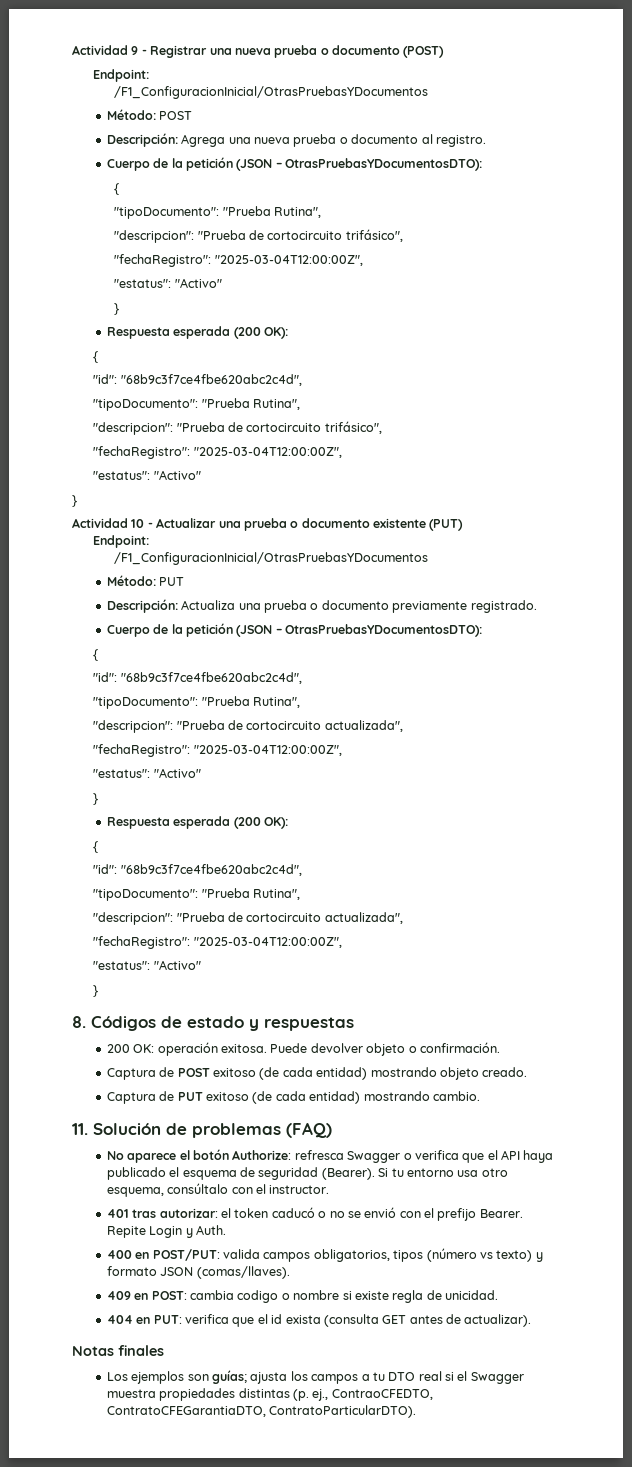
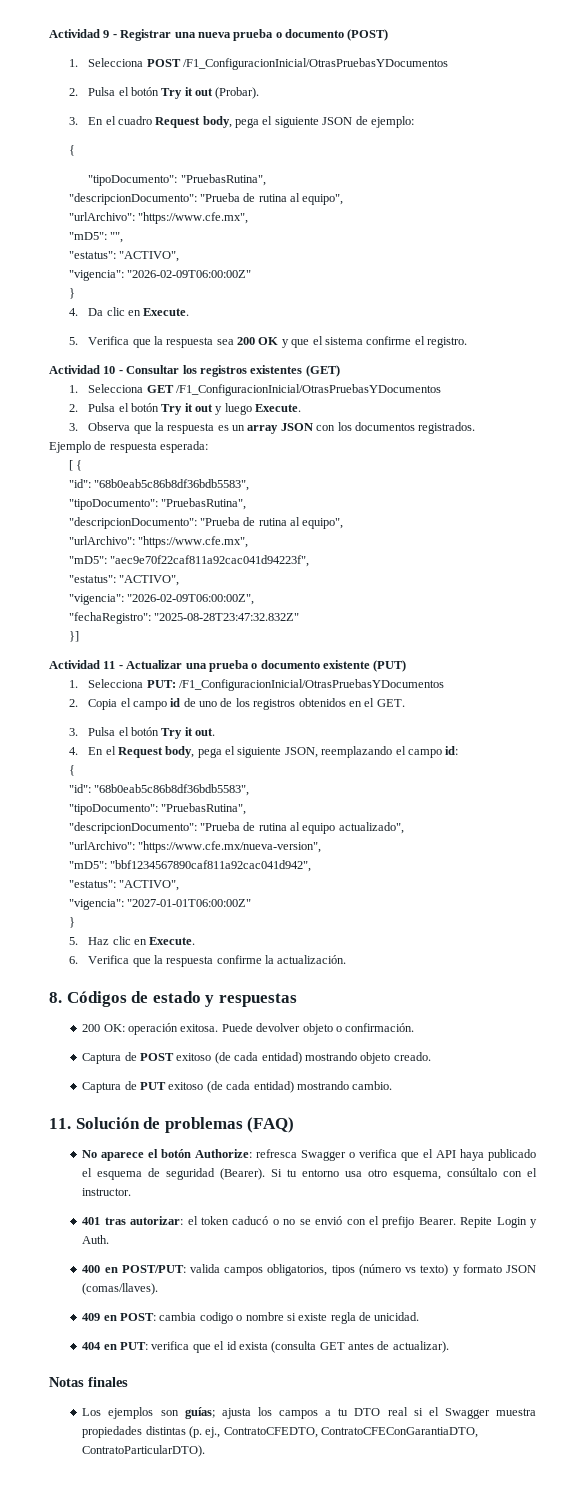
[93,69,150,82] [114,86,429,99] [106,109,193,120] [106,133,486,147] [106,157,483,171] [114,183,120,195] [114,206,322,219] [114,229,403,243] [114,254,363,267] [114,278,222,288] [114,303,120,315] [106,326,289,339] [93,351,99,363] [93,374,302,386] [93,398,300,411] [93,421,382,435] [93,446,342,459] [93,470,201,480] [72,495,77,507] [72,518,145,528] Endpoint: // /F1_ConfiguracionInicial/OtrasPruebasYDocumentos // Método: POST // Descripción: Agrega una nueva prueba o documento al registro. // Cuerpo de la petición (JSON – OtrasPruebasYDocumentosDTO): // { // "tipoDocumento": "Prueba Rutina", // "descripcion": "Prueba de cortocircuito trifásico", // "fechaRegistro": "2025-03-04T12:00:00Z", // "estatus": "Activo" // } // Respuesta esperada (200 OK): // { // "id": "68b9c3f7ce4fbe620abc2c4d", // "tipoDocumento": "Prueba Rutina", // "descripcion": "Prueba de cortocircuito trifásico", // "fechaRegistro": "2025-03-04T12:00:00Z", // "estatus": "Activo" // } // Actividad 10 -> [68,58,448,70] [68,87,260,99] [68,116,414,128] [68,145,75,156] [88,174,266,186] [68,193,344,205] [68,212,248,224] [68,232,123,243] [68,251,179,262] [68,270,251,281] [68,288,75,299] [68,307,190,316] [68,336,468,348] [49,365,340,377] [68,384,441,396] [68,403,302,415] [68,422,476,434] [49,441,209,453] [68,460,82,471] [68,479,249,491] [68,498,246,510] [68,517,344,529] [68,536,248,548] [68,555,309,567] [68,575,179,586] [68,594,254,605] [68,612,299,624] [68,631,79,642] [49,660,116,669] 1. Selecciona POST /F1_ConfiguracionInicial/OtrasPruebasYDocumentos // 2. Pulsa el botón Try it out (Probar). // 3. En el cuadro Request body, pega el siguiente JSON de ejemplo: // { // "tipoDocumento": "PruebasRutina", // "descripcionDocumento": "Prueba de rutina al equipo", // "urlArchivo": "https://www.cfe.mx", // "mD5": "", // "estatus": "ACTIVO", // "vigencia": "2026-02-09T06:00:00Z" // } // 4. Da clic en Execute. // 5. Verifica que la respuesta sea 200 OK y que el sistema confirme el registro. // Actividad 10 - Consultar los registros existentes (GET) // 1. Selecciona GET /F1_ConfiguracionInicial/OtrasPruebasYDocumentos // 2. Pulsa el botón Try it out y luego Execute. // 3. Observa que la respuesta es un array JSON con los documentos registrados. // Ejemplo de respuesta esperada: // [ { // "id": "68b0eab5c86b8df36bdb5583", // "tipoDocumento": "PruebasRutina", // "descripcionDocumento": "Prueba de rutina al equipo", // "urlArchivo": "https://www.cfe.mx", // "mD5": "aec9e70f22caf811a92cac041d94223f", // "estatus": "ACTIVO", // "vigencia": "2026-02-09T06:00:00Z", // "fechaRegistro": "2025-08-28T23:47:32.832Z" // }] // Actividad 11
[93,535,150,548] [114,552,429,565] [106,575,185,586] [106,599,537,613] [106,623,483,637] [93,649,99,661] [93,672,302,684] [93,696,300,709] [93,720,403,733] [93,744,342,757] [93,768,201,778] [93,793,99,805] [106,816,289,829] [93,841,99,853] [93,864,302,876] [93,888,300,901] [93,912,403,925] [93,936,342,949] [93,960,201,970] [93,985,99,997] Endpoint: // /F1_ConfiguracionInicial/OtrasPruebasYDocumentos // Método: PUT // Descripción: Actualiza una prueba o documento previamente registrado. // Cuerpo de la petición (JSON – OtrasPruebasYDocumentosDTO): // { // "id": "68b9c3f7ce4fbe620abc2c4d", // "tipoDocumento": "Prueba Rutina", // "descripcion": "Prueba de cortocircuito actualizada", // "fechaRegistro": "2025-03-04T12:00:00Z", // "estatus": "Activo" // } // Respuesta esperada (200 OK): // { // "id": "68b9c3f7ce4fbe620abc2c4d", // "tipoDocumento": "Prueba Rutina", // "descripcion": "Prueba de cortocircuito actualizada", // "fechaRegistro": "2025-03-04T12:00:00Z", // "estatus": "Activo" // } -> [68,679,444,691] [68,698,405,710] [68,727,216,739] [68,746,459,758] [68,765,75,776] [68,784,249,796] [68,803,246,815] [68,822,404,834] [68,841,321,853] [68,860,311,872] [68,880,179,891] [68,899,251,910] [68,917,75,928] [68,936,196,945] [68,955,347,967] 1. Selecciona PUT: /F1_ConfiguracionInicial/OtrasPruebasYDocumentos // 2. Copia el campo id de uno de los registros obtenidos en el GET. // 3. Pulsa el botón Try it out. // 4. En el Request body, pega el siguiente JSON, reemplazando el campo id: // { // "id": "68b0eab5c86b8df36bdb5583", // "tipoDocumento": "PruebasRutina", // "descripcionDocumento": "Prueba de rutina al equipo actualizado", // "urlArchivo": "https://www.cfe.mx/nueva-version", // "mD5": "bbf1234567890caf811a92cac041d942", // "estatus": "ACTIVO", // "vigencia": "2027-01-01T06:00:00Z" // } // 5. Haz clic en Execute. // 6. Verifica que la respuesta confirme la actualización.
[331,1389,433,1400] [106,1406,266,1417] ContraoCFEDTO, ContratoCFEGarantiaDTO, -> [223,1427,479,1438] ContratoCFEDTO, ContratoCFEConGarantiaDTO,

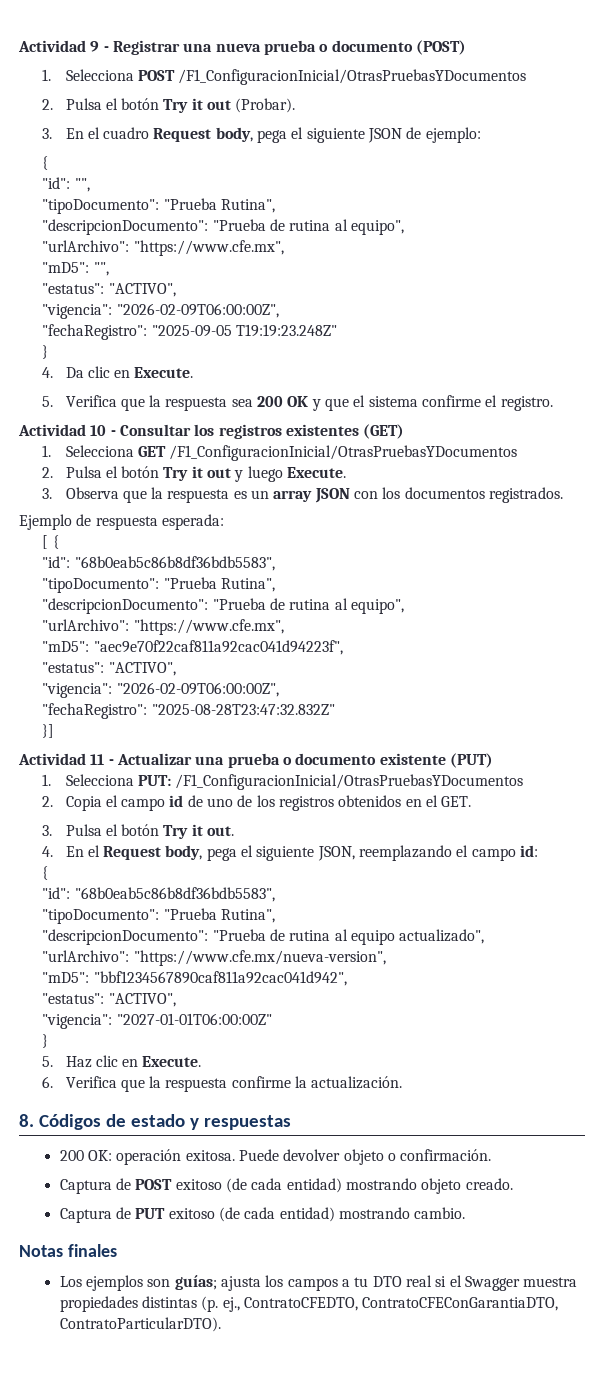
[88,174,266,186] // "tipoDocumento": "PruebasRutina", -> [42,177,90,192] [42,198,275,214] // "id": "", // "tipoDocumento": "Prueba Rutina",
[126,270,251,278] "2026-02-09T06:00:00Z" -> [116,303,279,318] [42,324,337,340] "2026-02-09T06:00:00Z", // "fechaRegistro": "2025-09-05 T19:19:23.248Z"
[160,498,246,510] "PruebasRutina", -> [163,577,275,592] "Prueba Rutina",
[160,803,246,815] "PruebasRutina", -> [163,908,275,923] "Prueba Rutina",
[49,1117,295,1133] [82,1149,536,1161] [82,1168,537,1180] [82,1188,132,1196] [82,1216,538,1228] [82,1235,110,1244] [82,1264,536,1276] [82,1283,159,1295] [82,1312,420,1324] [82,1341,449,1353] // 11. Solución de problemas (FAQ) // No aparece el botón Authorize: refresca Swagger o verifica que el API haya publicado el esquema de seguridad (Bearer). Si tu entorno usa otro esquema, consúltalo con el instructor. // 401 tras autorizar: el token caducó o no se envió con el prefijo Bearer. Repite Login y Auth. // 400 en POST/PUT: valida campos obligatorios, tipos (número vs texto) y formato JSON (comas/llaves). // 409 en POST: cambia codigo o nombre si existe regla de unicidad. // 404 en PUT: verifica que el id exista (consulta GET antes de actualizar). -> (466, 1213) none

